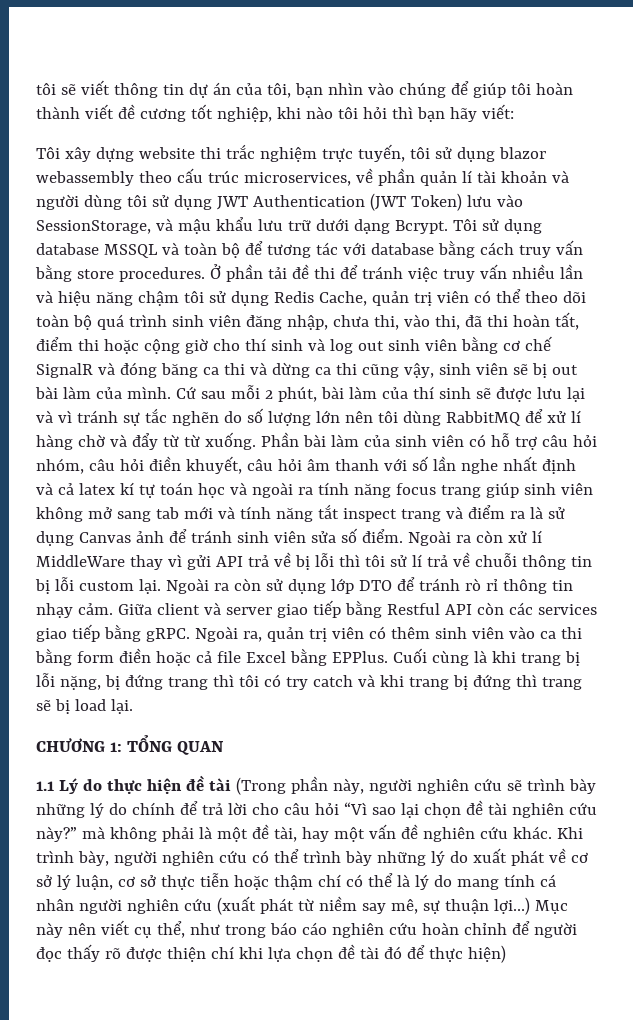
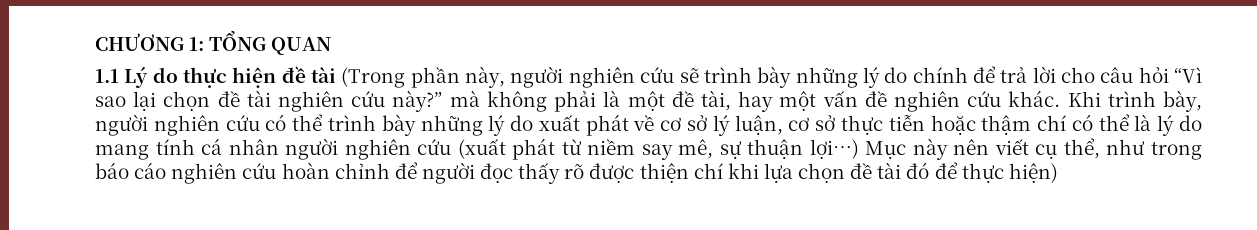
[36,80,573,98] [36,104,514,122] [36,144,546,162] [36,168,569,186] [36,193,523,211] [36,217,542,234] [36,240,583,258] [35,264,583,282] [36,289,586,306] [36,312,579,330] [36,336,552,354] [36,362,578,378] [35,385,585,402] [36,408,581,426] [36,432,597,450] [36,456,576,474] [36,482,593,498] [36,504,565,522] [36,528,542,546] [36,552,592,570] [35,577,573,594] [36,600,597,618] [36,624,582,642] [35,648,580,666] [36,673,582,690] [36,699,133,714] tôi sẽ viết thông tin dự án của tôi, bạn nhìn vào chúng để giúp tôi hoàn thành viết đề cương tốt nghiệp, khi nào tôi hỏi thì bạn hãy viết: // Tôi xây dựng website thi trắc nghiệm trực tuyến, tôi sử dụng blazor webassembly theo cấu trúc microservices, về phần quản lí tài khoản và người dùng tôi sử dụng JWT Authentication (JWT Token) lưu vào SessionStorage, và mậu khẩu lưu trữ dưới dạng Bcrypt. Tôi sử dụng database MSSQL và toàn bộ để tương tác với database bằng cách truy vấn bằng store procedures. Ở phần tải đề thi để tránh việc truy vấn nhiều lần và hiệu năng chậm tôi sử dụng Redis Cache, quản trị viên có thể theo dõi toàn bộ quá trình sinh viên đăng nhập, chưa thi, vào thi, đã thi hoàn tất, điểm thi hoặc cộng giờ cho thí sinh và log out sinh viên bằng cơ chế SignalR và đóng băng ca thi và dừng ca thi cũng vậy, sinh viên sẽ bị out bài làm của mình. Cứ sau mỗi 2 phút, bài làm của thí sinh sẽ được lưu lại và vì tránh sự tắc nghẽn do số lượng lớn nên tôi dùng RabbitMQ để xử lí hàng chờ và đẩy từ từ xuống. Phần bài làm của sinh viên có hỗ trợ câu hỏi nhóm, câu hỏi điền khuyết, câu hỏi âm thanh với số lần nghe nhất định và cả latex kí tự toán học và ngoài ra tính năng focus trang giúp sinh viên không mở sang tab mới và tính năng tắt inspect trang và điểm ra là sử dụng Canvas ảnh để tránh sinh viên sửa số điểm. Ngoài ra còn xử lí MiddleWare thay vì gửi API trả về bị lỗi thì tôi sử lí trả về chuỗi thông tin bị lỗi custom lại. Ngoài ra còn sử dụng lớp DTO để tránh rò rỉ thông tin nhạy cảm. Giữa client và server giao tiếp bằng Restful API còn các services giao tiếp bằng gRPC. Ngoài ra, quản trị viên có thêm sinh viên vào ca thi bằng form điền hoặc cả file Excel bằng EPPlus. Cuối cùng là khi trang bị lỗi nặng, bị đứng trang thì tôi có try catch và khi trang bị đứng thì trang sẽ bị load lại. // -> (95, 42) none

